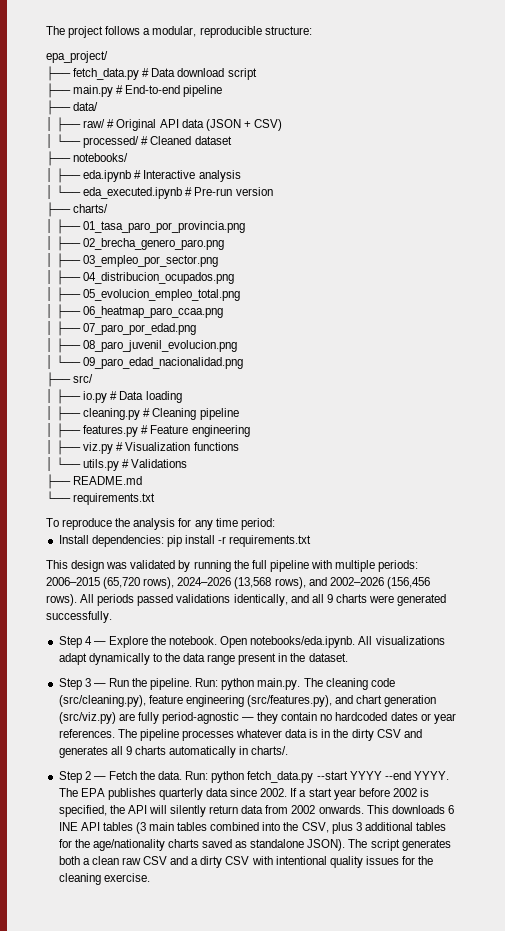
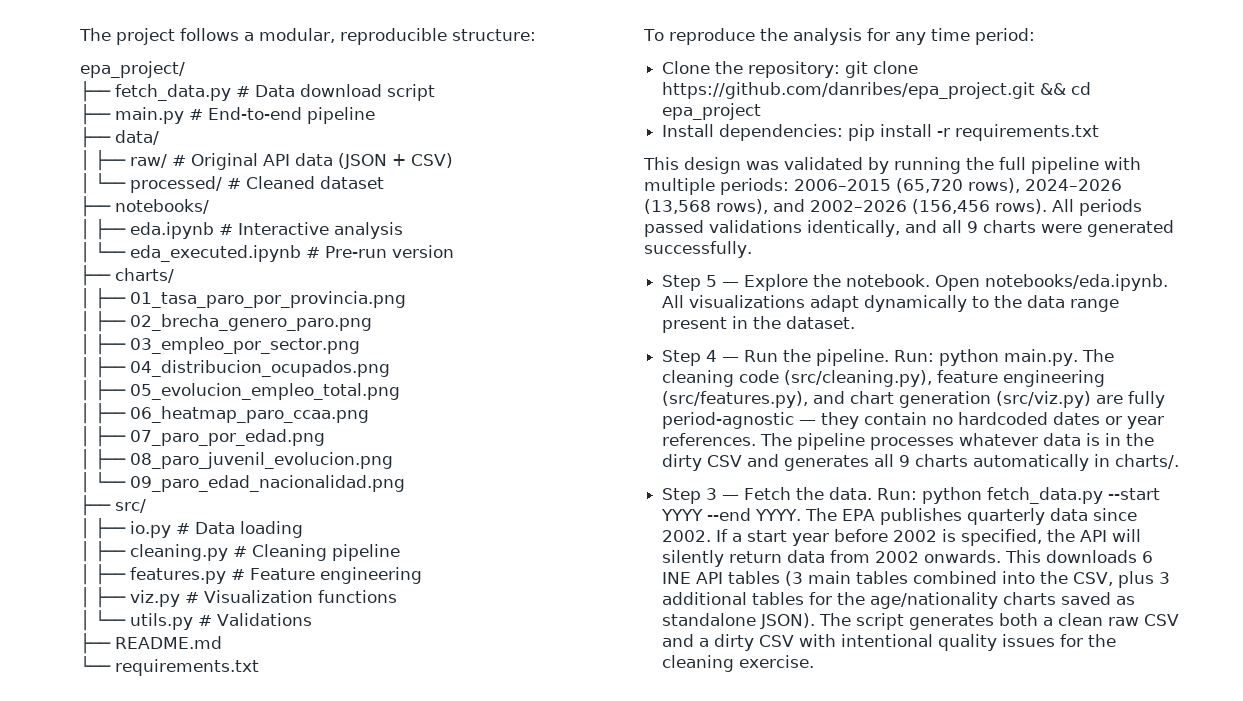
(275, 524) none -> [662,61,919,78] [662,82,1092,99] [662,103,762,120] // Clone the repository: git clone https://github.com/danribes/epa_project.git && cd epa_project
[84,636,92,645] 4 -> [706,275,718,287] 5
[84,678,91,687] 3 -> [706,350,718,362] 4
[84,771,91,780] 2 -> [706,488,718,500] 3

